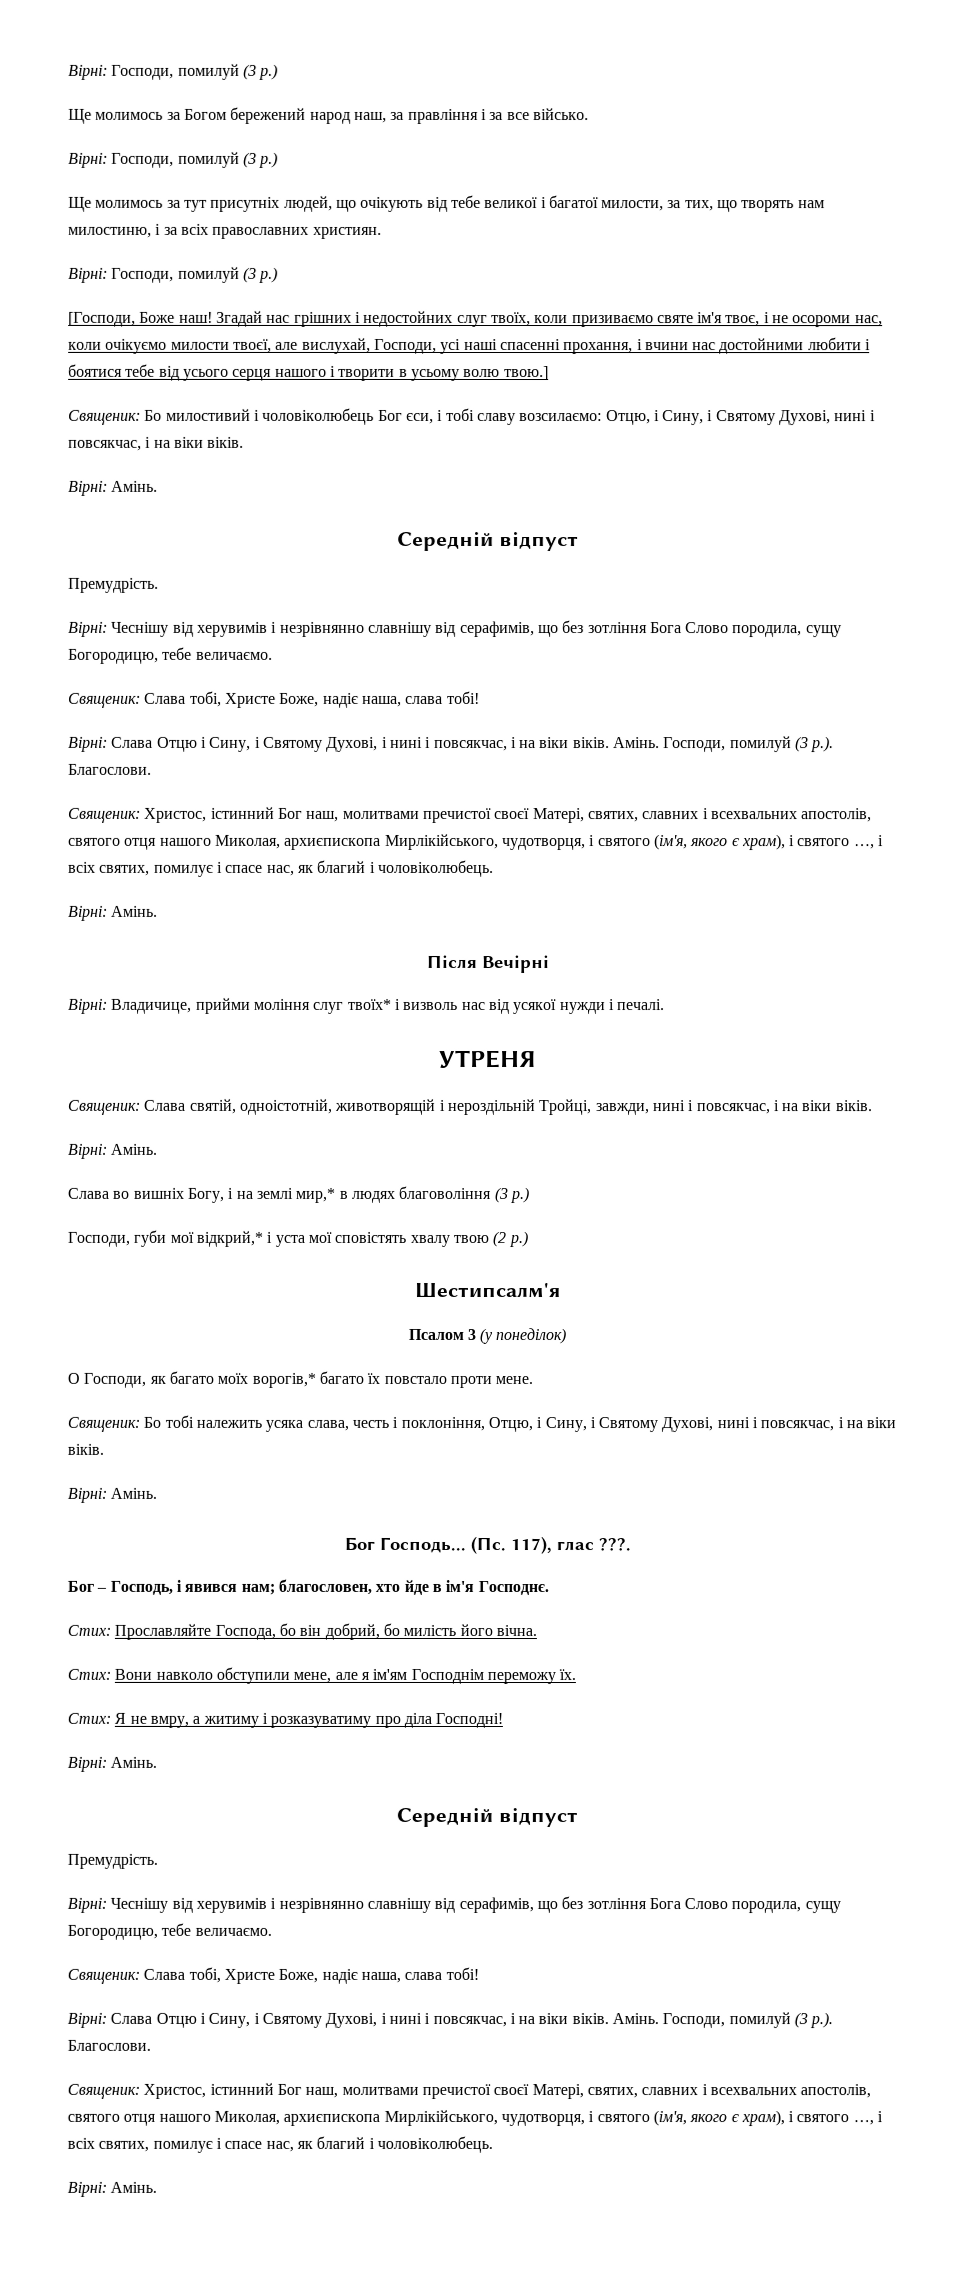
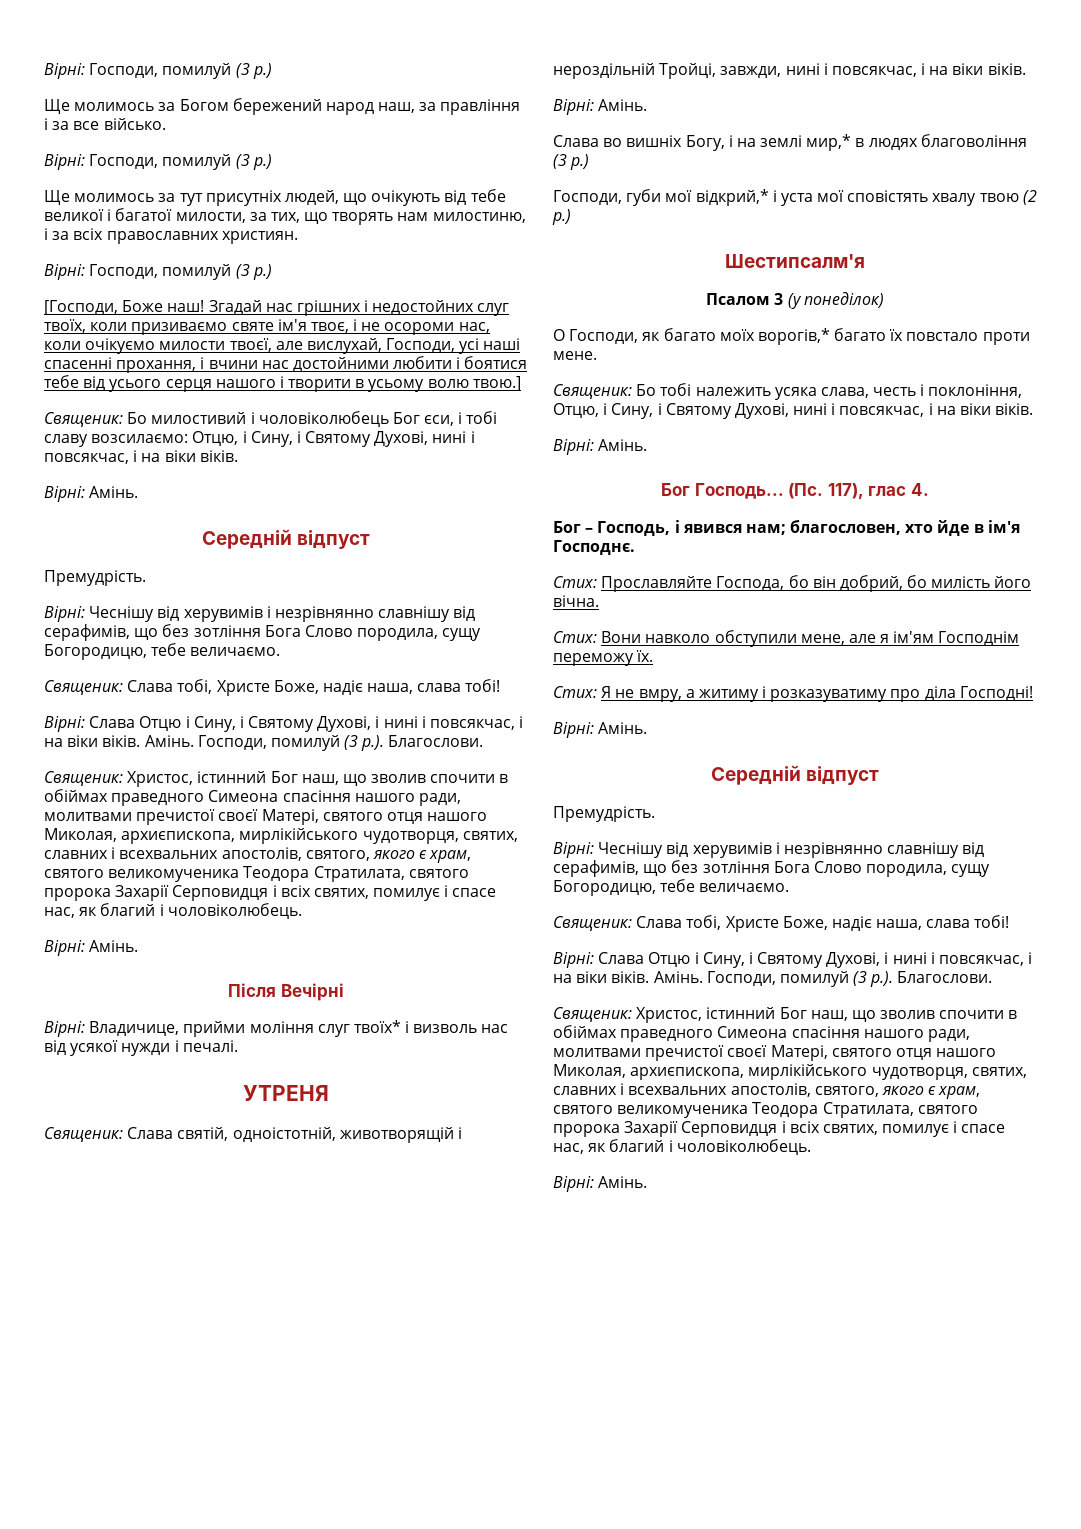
[342,807,873,824] [68,833,875,851] молитвами пречистої своєї Матері, святих, славних і всехвальних апостолів, святого отця нашого Миколая, архиєпископа Мирлікійського, чудотворця, і святого (ім'я, якого є храм), і святого …, -> [342,774,509,786] [44,789,461,806] [44,809,488,825] [44,828,518,844] [44,847,472,863] [44,866,469,882] [44,885,269,901] що зволив спочити в обіймах праведного Симеона спасіння нашого ради, молитвами пречистої своєї Матері, святого отця нашого Миколая, архиєпископа, мирлікійського чудотворця, святих, славних і всехвальних апостолів, святого, якого є храм, святого великомученика Теодора Стратилата, святого пророка Захарії Серповидця
[597,1538,631,1552] ???. -> [910,483,929,496] 4.
[341,2083,872,2100] [67,2109,874,2127] молитвами пречистої своєї Матері, святих, славних і всехвальних апостолів, святого отця нашого Миколая, архиєпископа Мирлікійського, чудотворця, і святого (ім'я, якого є храм), і святого …, -> [851,1010,1018,1022] [553,1025,970,1042] [553,1045,997,1061] [553,1064,1027,1080] [553,1083,981,1099] [553,1102,978,1118] [553,1121,778,1137] що зволив спочити в обіймах праведного Симеона спасіння нашого ради, молитвами пречистої своєї Матері, святого отця нашого Миколая, архиєпископа, мирлікійського чудотворця, святих, славних і всехвальних апостолів, святого, якого є храм, святого великомученика Теодора Стратилата, святого пророка Захарії Серповидця

